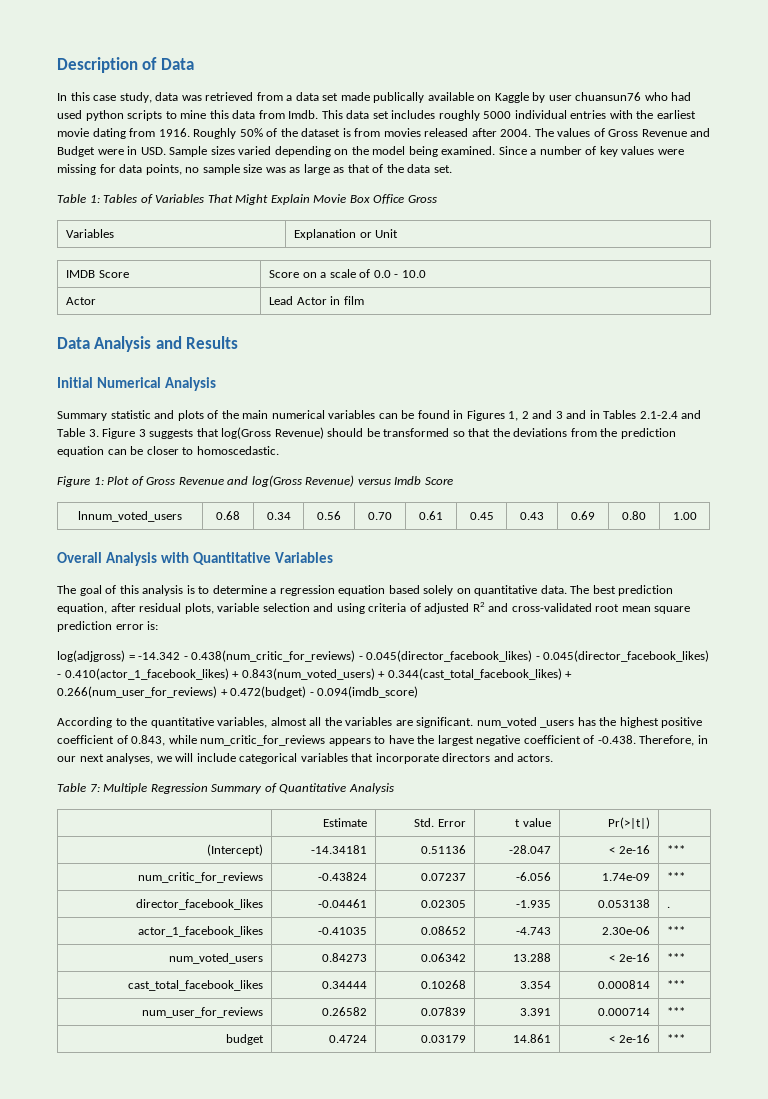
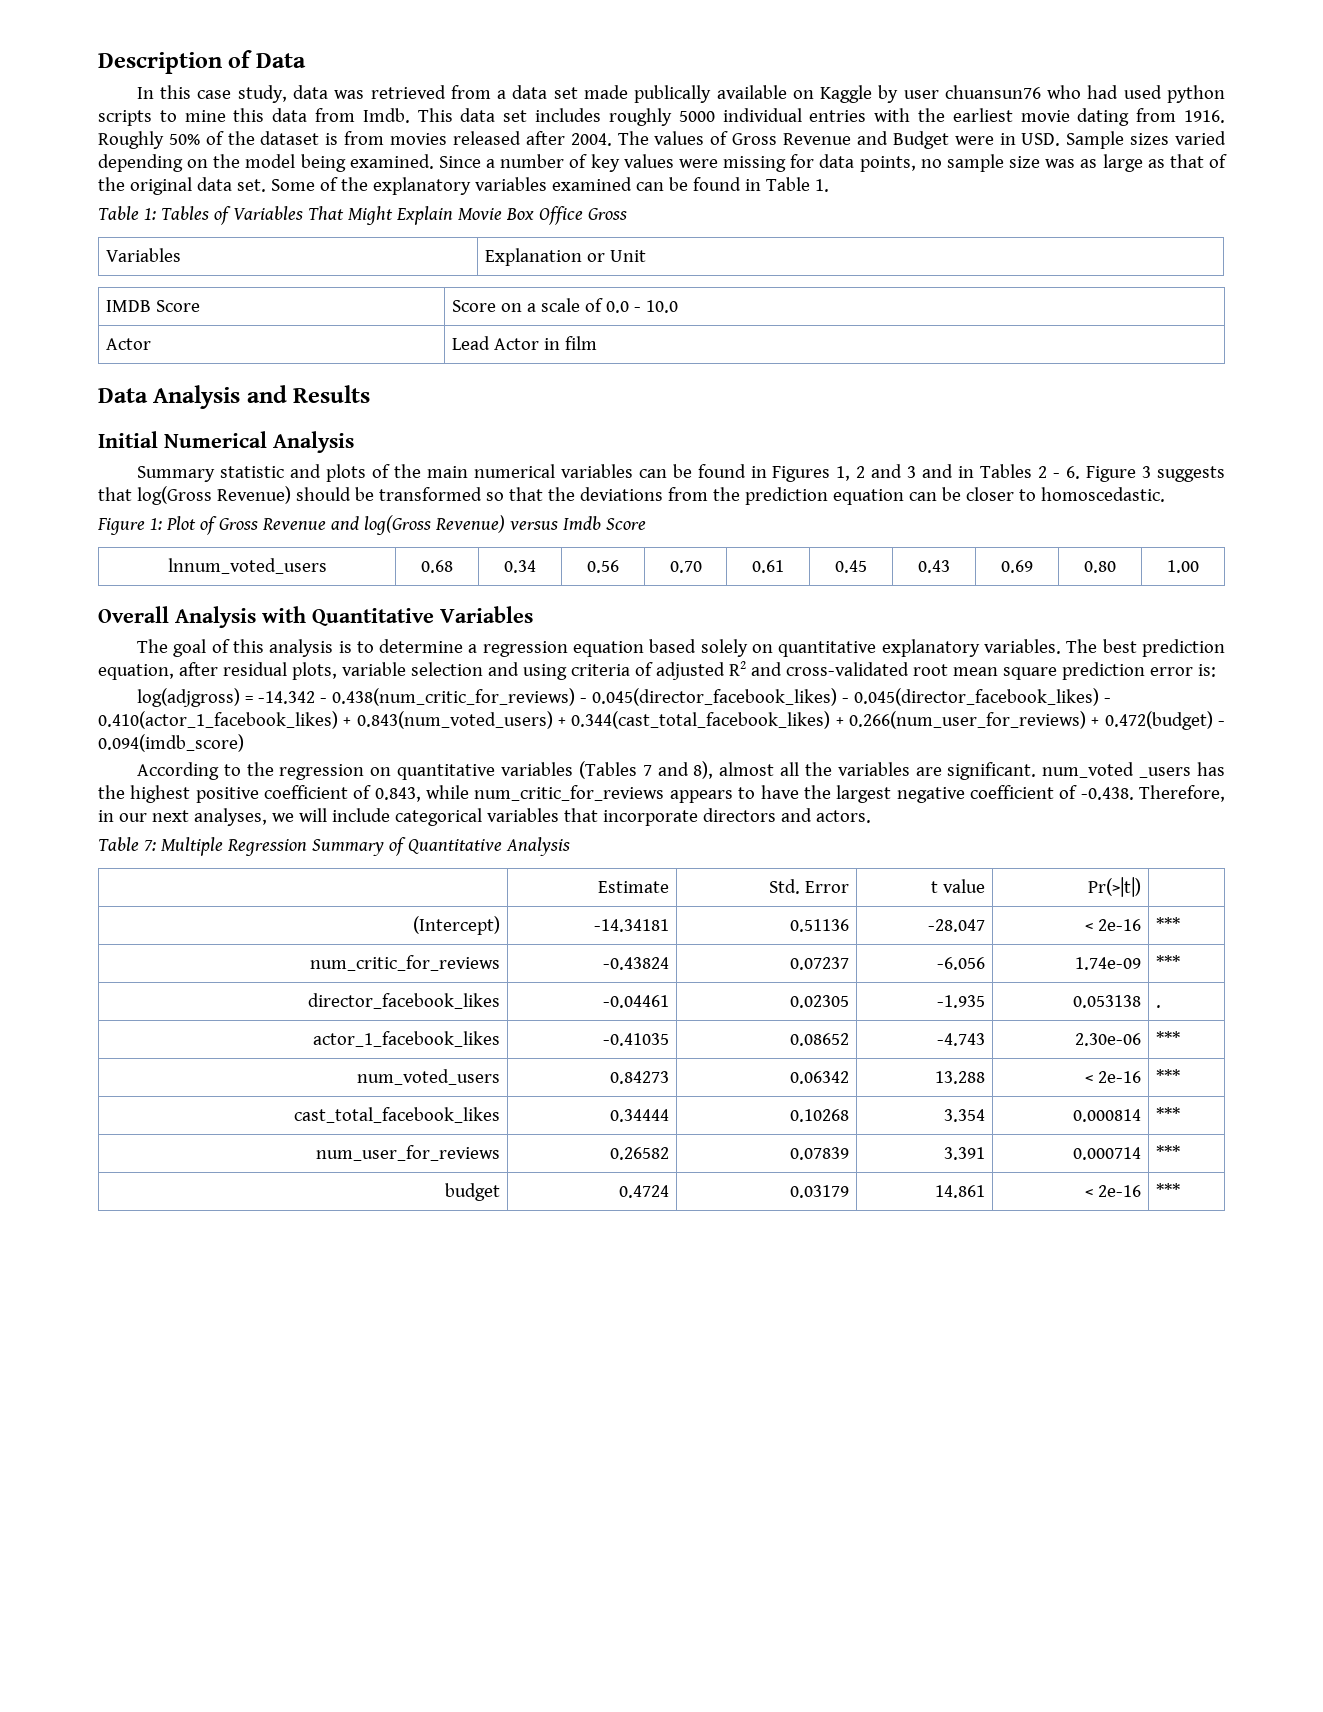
(404, 168) none -> [129,177,192,195] original
(452, 169) none -> [270,177,829,195] Some of the explanatory variables examined can be found in Table 1.
[639,410,702,419] [57,428,99,437] 2.1-2.4 and Table 3. -> [1038,466,1081,479] 2 - 6.
[540,585,567,594] data. -> [881,639,1062,657] explanatory variables.
[150,717,268,728] quantitative variables, -> [279,761,714,780] regression on quantitative variables (Tables 7 and 8),

